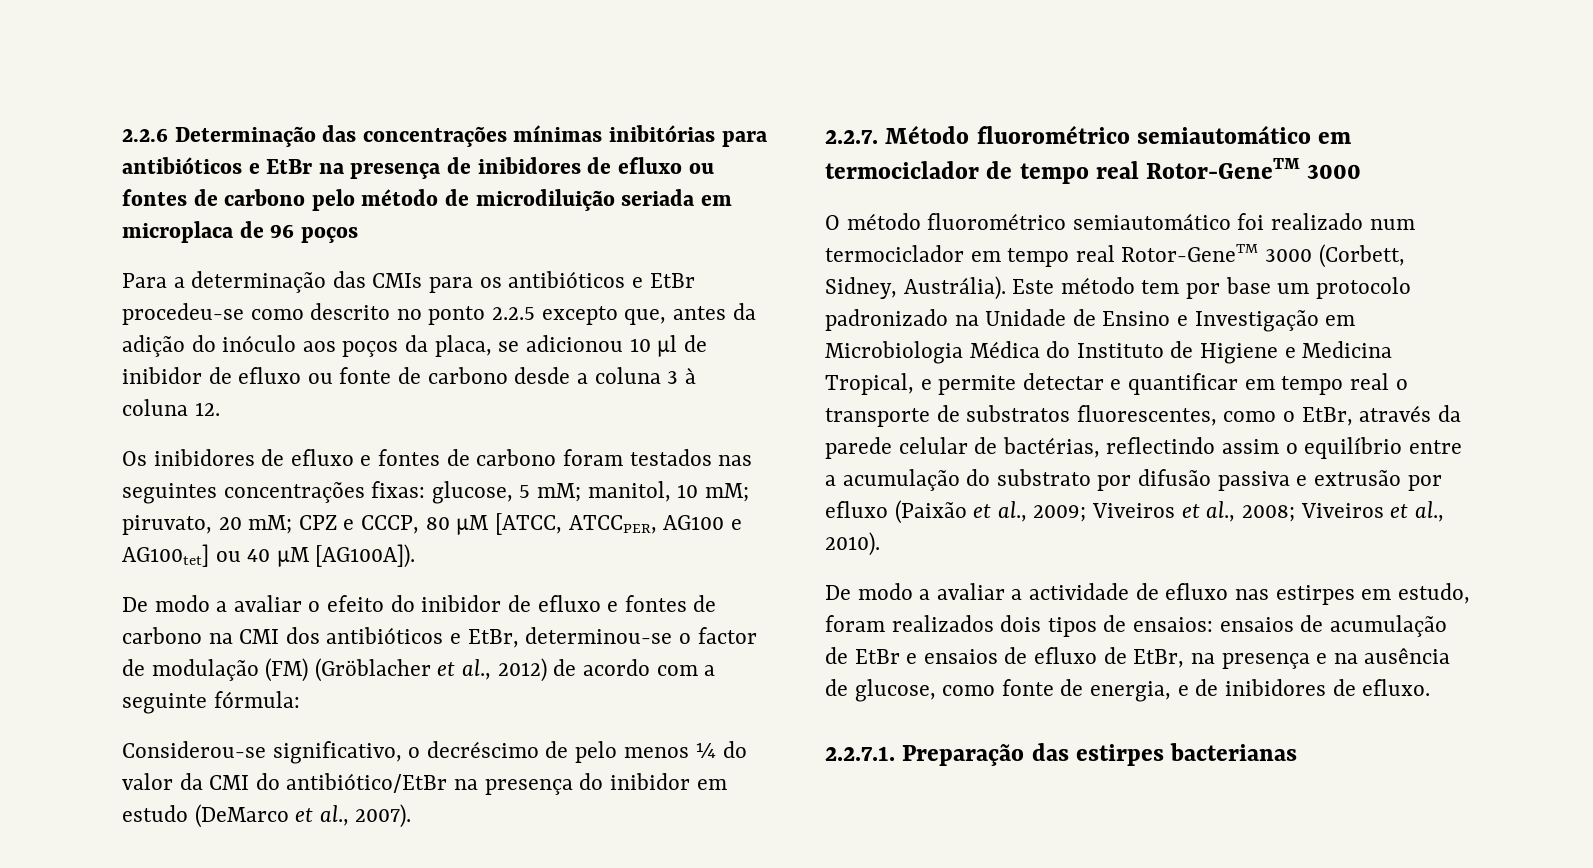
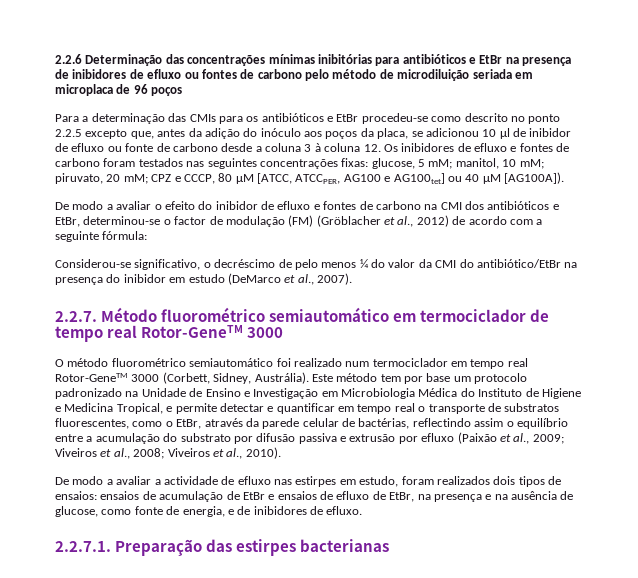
(220, 409) // -> (381, 148) none

